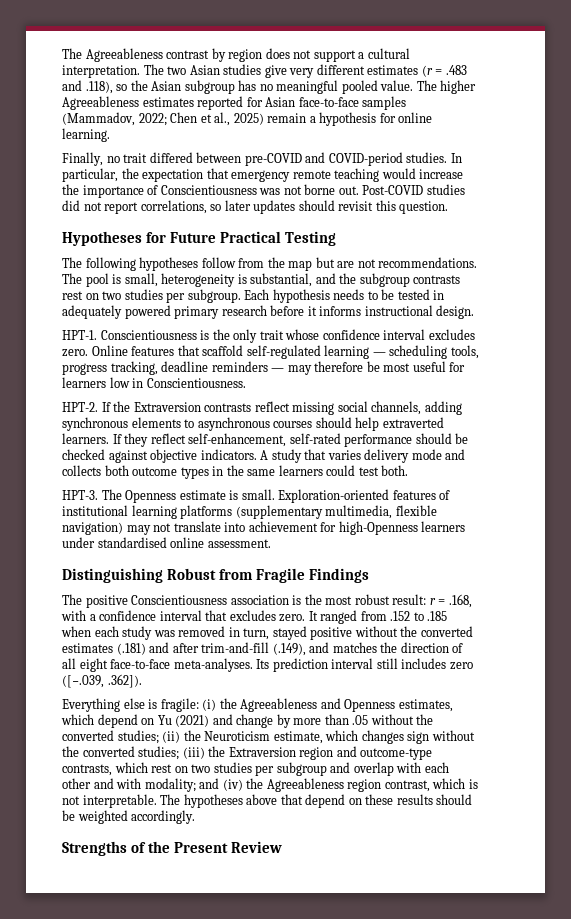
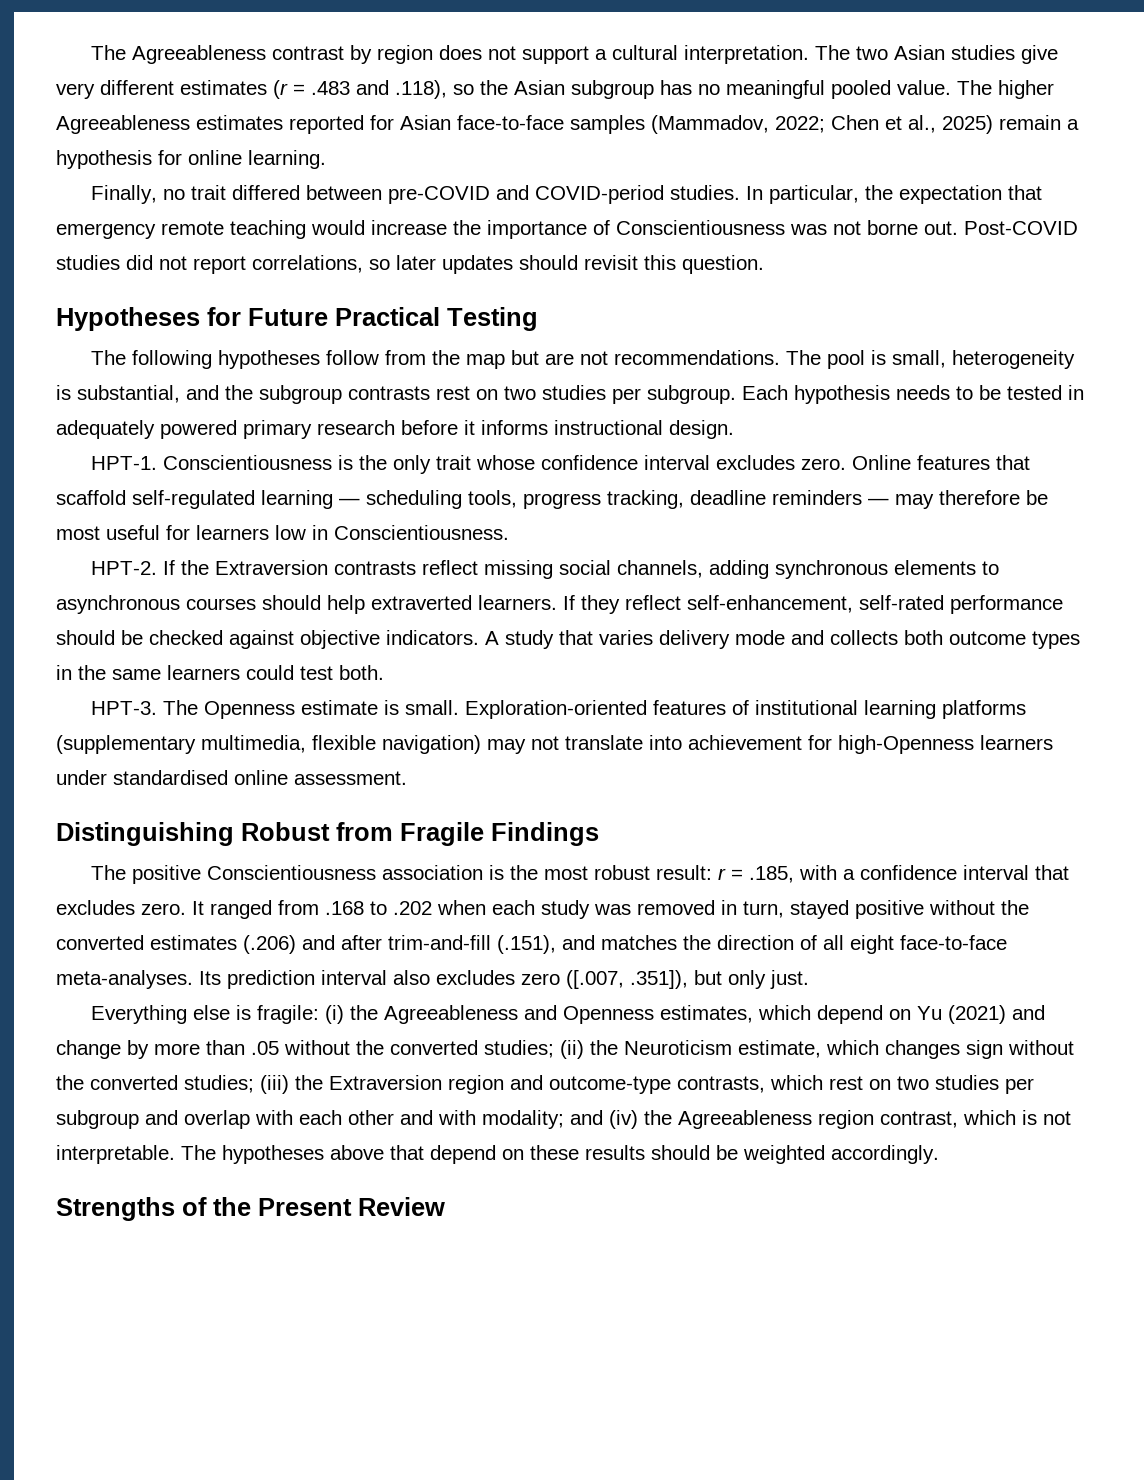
[448,594,472,608] .168, -> [749,866,795,883] .185,
[390,611,448,621] .152 to .185 -> [325,901,432,915] .168 to .202
[116,643,146,655] (.181) -> [243,935,296,954] (.206)
[272,643,306,656] (.149), -> [497,935,556,954] (.151),
[376,658,473,670] [62,674,142,688] still includes zero ([−.039, .362]). -> [393,970,809,989] also excludes zero ([.007, .351]), but only just.

